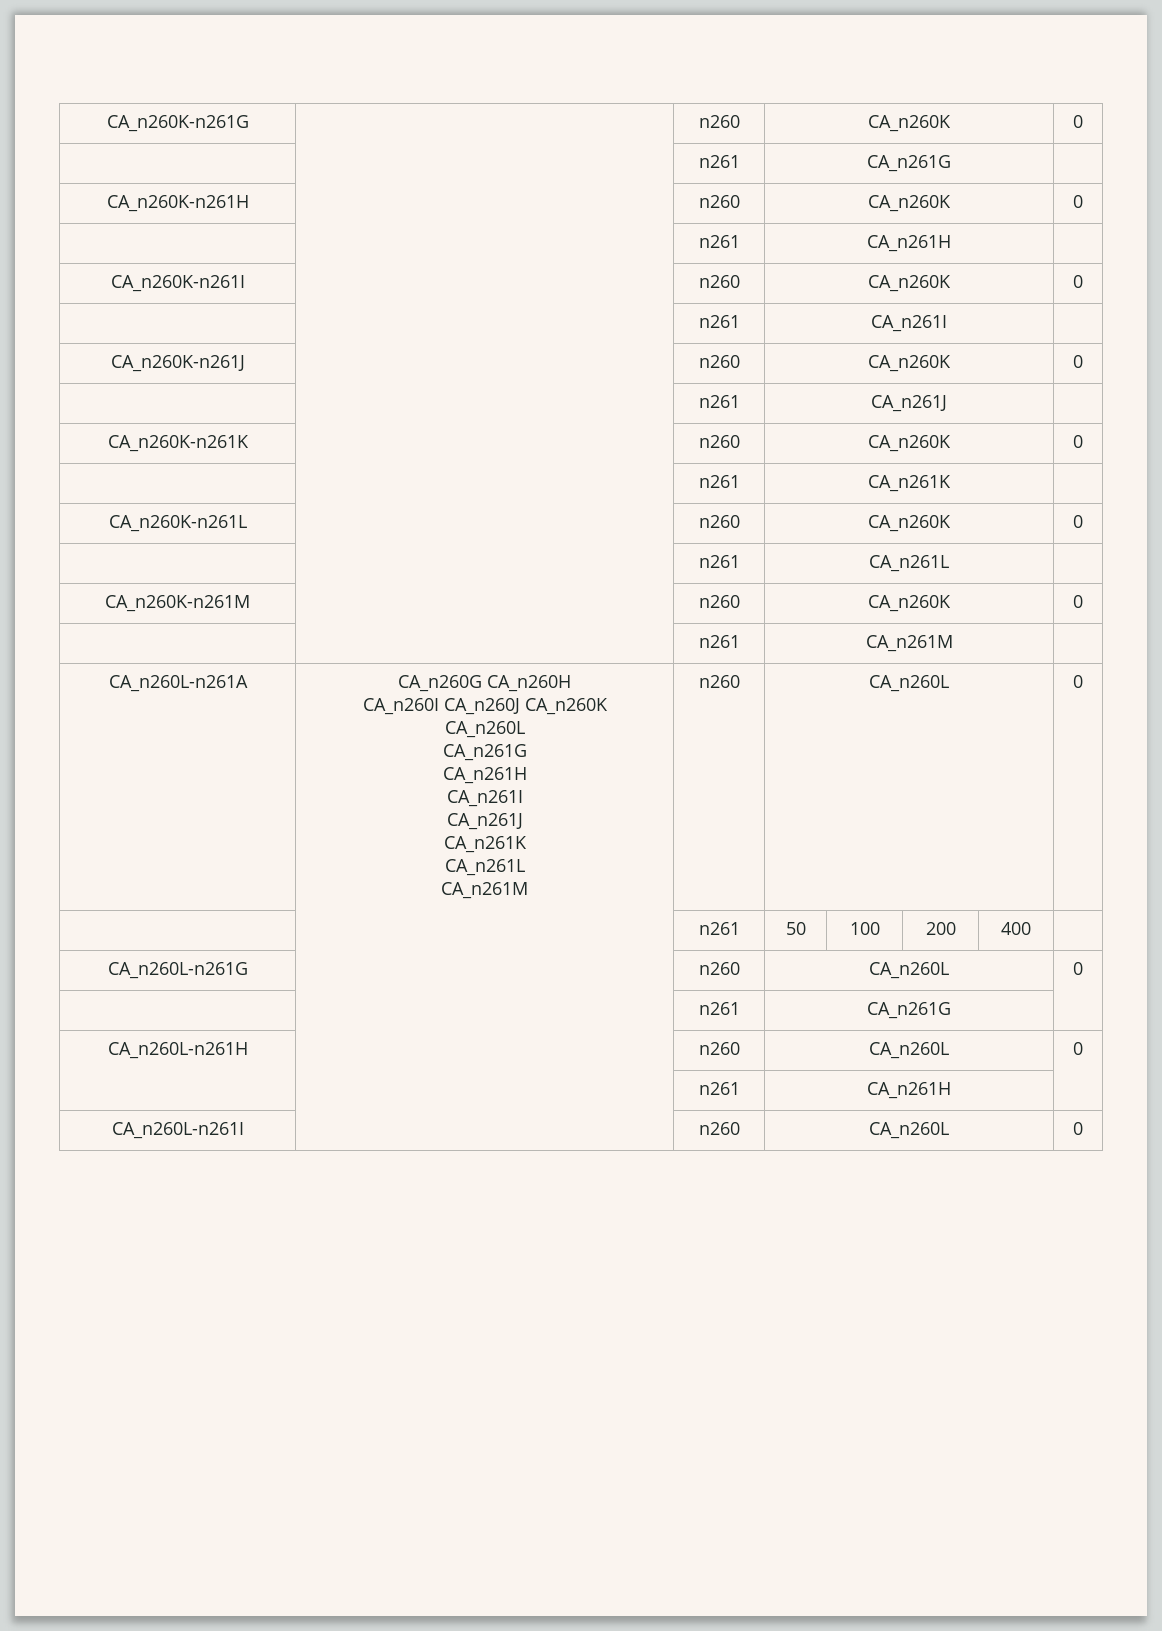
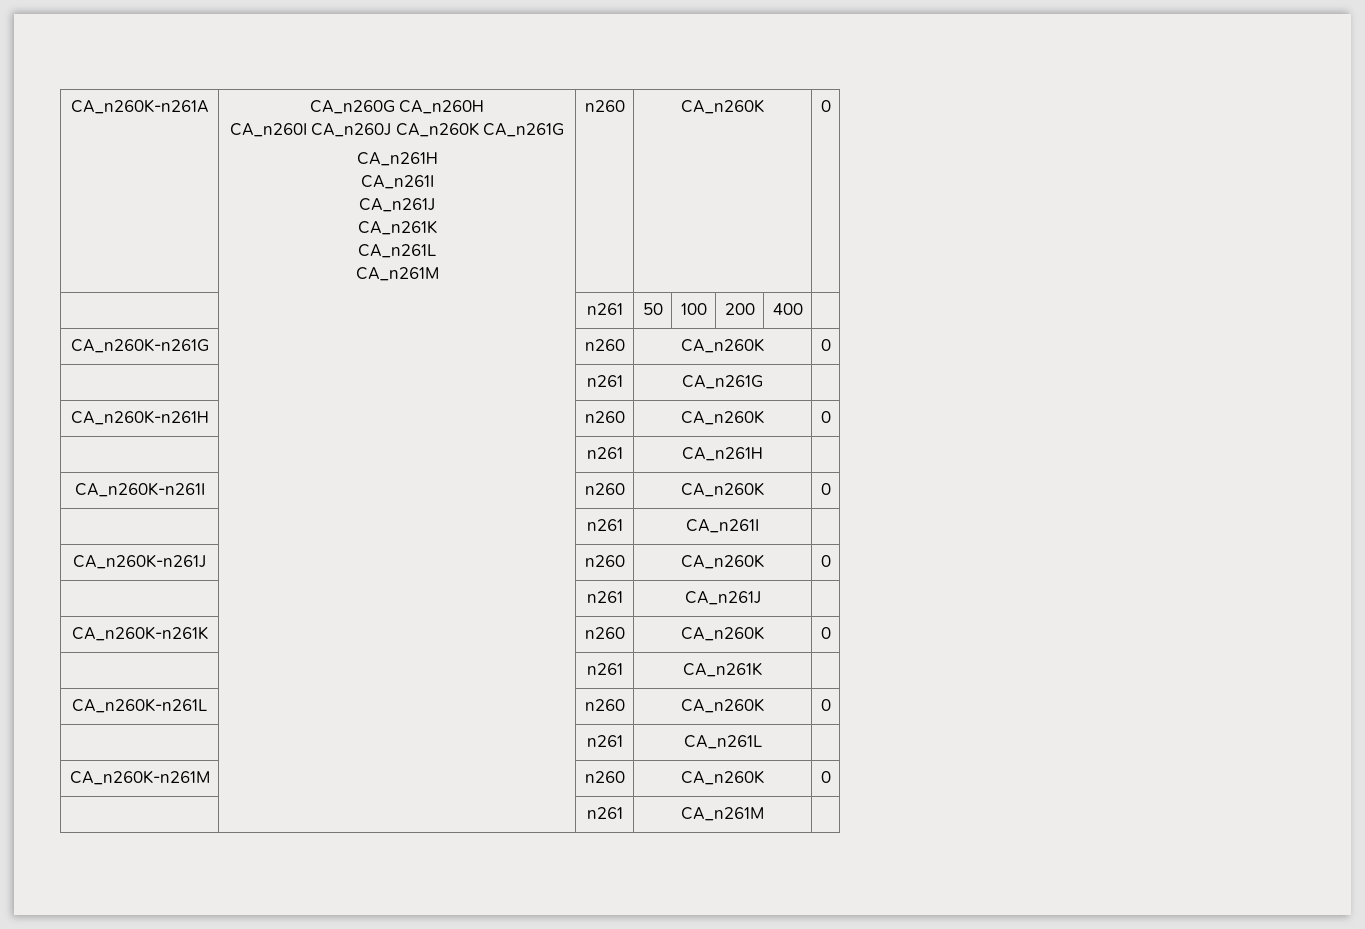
(106, 123) none -> [70,99,209,114] [309,100,485,114] [229,122,565,137] [356,152,438,166] [360,175,434,189] [359,198,435,212] [357,220,437,235] [358,244,436,258] [355,267,439,281] [584,100,625,112] [681,99,764,114] [820,100,831,112] [586,303,623,315] [642,303,663,315] [680,303,707,315] [724,303,755,315] [772,303,803,315] CA_n260K-n261A | CA_n260G CA_n260H // CA_n260I CA_n260J CA_n260K CA_n261G // CA_n261H // CA_n261I // CA_n261J // CA_n261K // CA_n261L // CA_n261M | n260 | CA_n260K | 0 // | | n261 | 50 | 100 | 200 | 400 | //
[108,675,248,692] [398,675,571,692] [362,698,608,715] [444,721,525,738] [442,744,527,761] [442,767,527,784] [446,790,523,807] [446,813,523,830] [443,836,527,853] [444,859,525,876] [441,882,528,899] [698,675,740,688] [869,675,949,692] [1073,675,1083,688] [698,922,740,935] [785,922,806,935] [849,922,880,935] [925,922,956,935] [1001,922,1031,935] [107,962,248,979] [698,962,740,975] [869,962,949,979] [1073,962,1083,975] [698,1002,740,1015] [867,1002,951,1019] [107,1042,248,1059] [698,1042,740,1055] [869,1042,949,1059] [1073,1042,1083,1055] [698,1082,740,1095] [867,1082,951,1099] [111,1122,244,1139] [698,1122,740,1135] [869,1122,949,1139] [1073,1122,1083,1135] // CA_n260L-n261A | CA_n260G CA_n260H // CA_n260I CA_n260J CA_n260K // CA_n260L // CA_n261G // CA_n261H // CA_n261I // CA_n261J // CA_n261K // CA_n261L // CA_n261M | n260 | CA_n260L | 0 // | | n261 | 50 | 100 | 200 | 400 | // CA_n260L-n261G | | n260 | CA_n260L | 0 // | | n261 | CA_n261G | // CA_n260L-n261H | | n260 | CA_n260L | 0 // | | n261 | CA_n261H | // CA_n260L-n261I | | n260 | CA_n260L | 0 -> (764, 814) none

